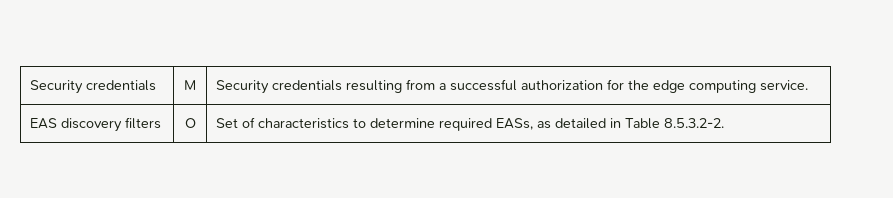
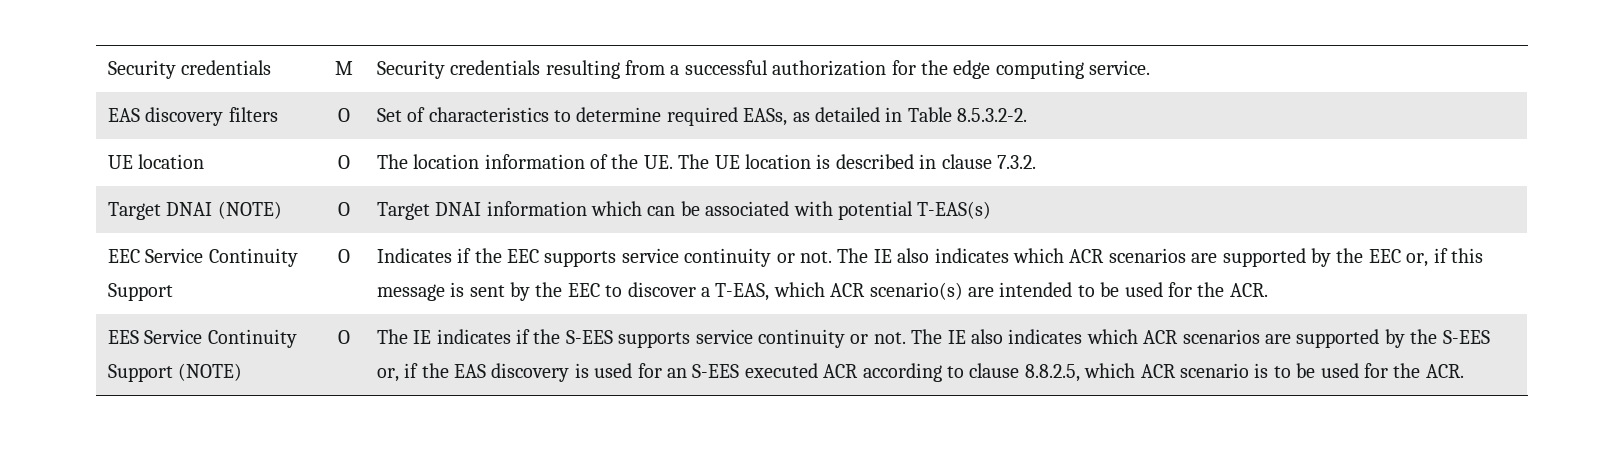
(724, 123) none -> [107,154,205,169] [338,155,350,169] [376,154,1036,169] [107,201,282,220] [338,202,350,216] [376,201,992,220] [107,248,298,267] [107,283,173,301] [338,249,350,263] [376,248,1483,267] [376,282,1268,301] [107,329,297,348] [107,363,243,382] [338,330,350,344] [376,329,1490,348] [376,363,1464,382] // UE location | O | The location information of the UE. The UE location is described in clause 7.3.2. // Target DNAI (NOTE) | O | Target DNAI information which can be associated with potential T-EAS(s) // EEC Service Continuity Support | O | Indicates if the EEC supports service continuity or not. The IE also indicates which ACR scenarios are supported by the EEC or, if this message is sent by the EEC to discover a T-EAS, which ACR scenario(s) are intended to be used for the ACR. // EES Service Continuity Support (NOTE) | O | The IE indicates if the S-EES supports service continuity or not. The IE also indicates which ACR scenarios are supported by the S-EES or, if the EAS discovery is used for an S-EES executed ACR according to clause 8.8.2.5, which ACR scenario is to be used for the ACR.

